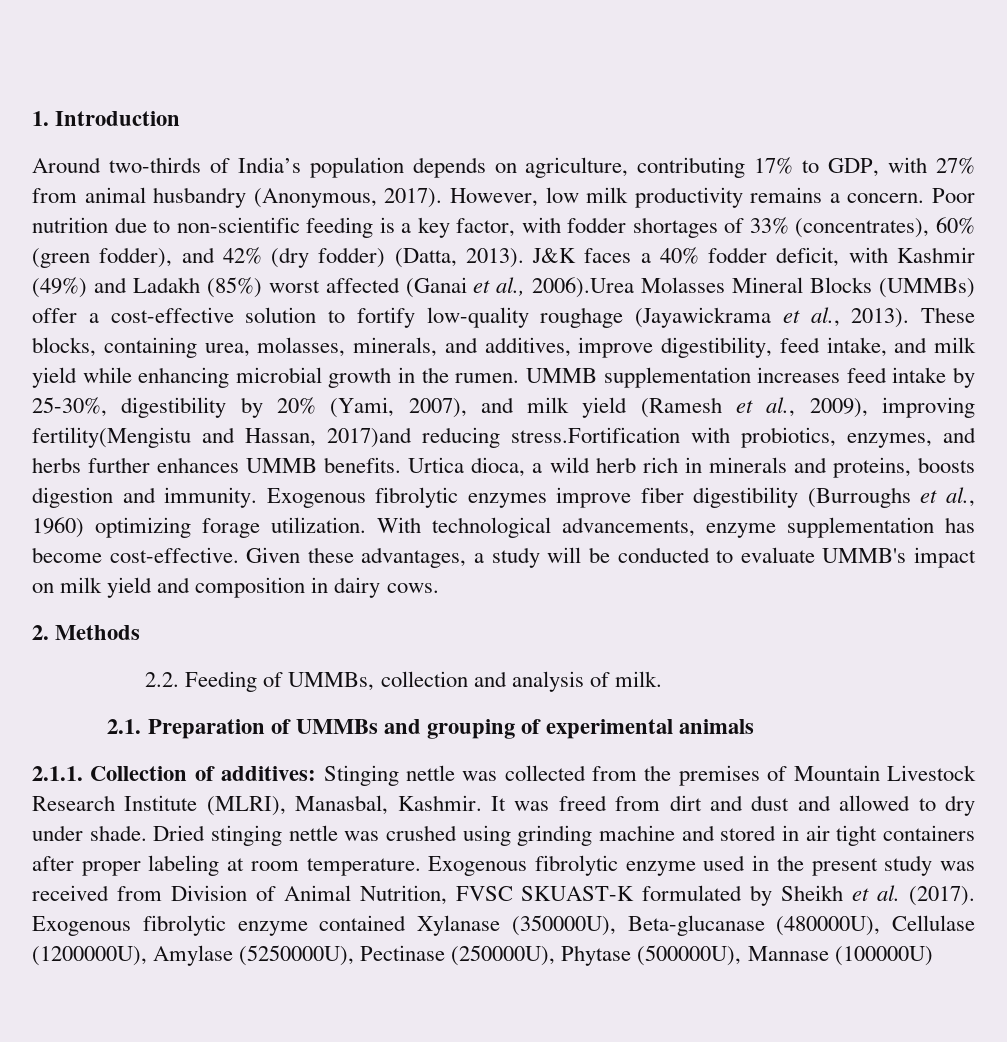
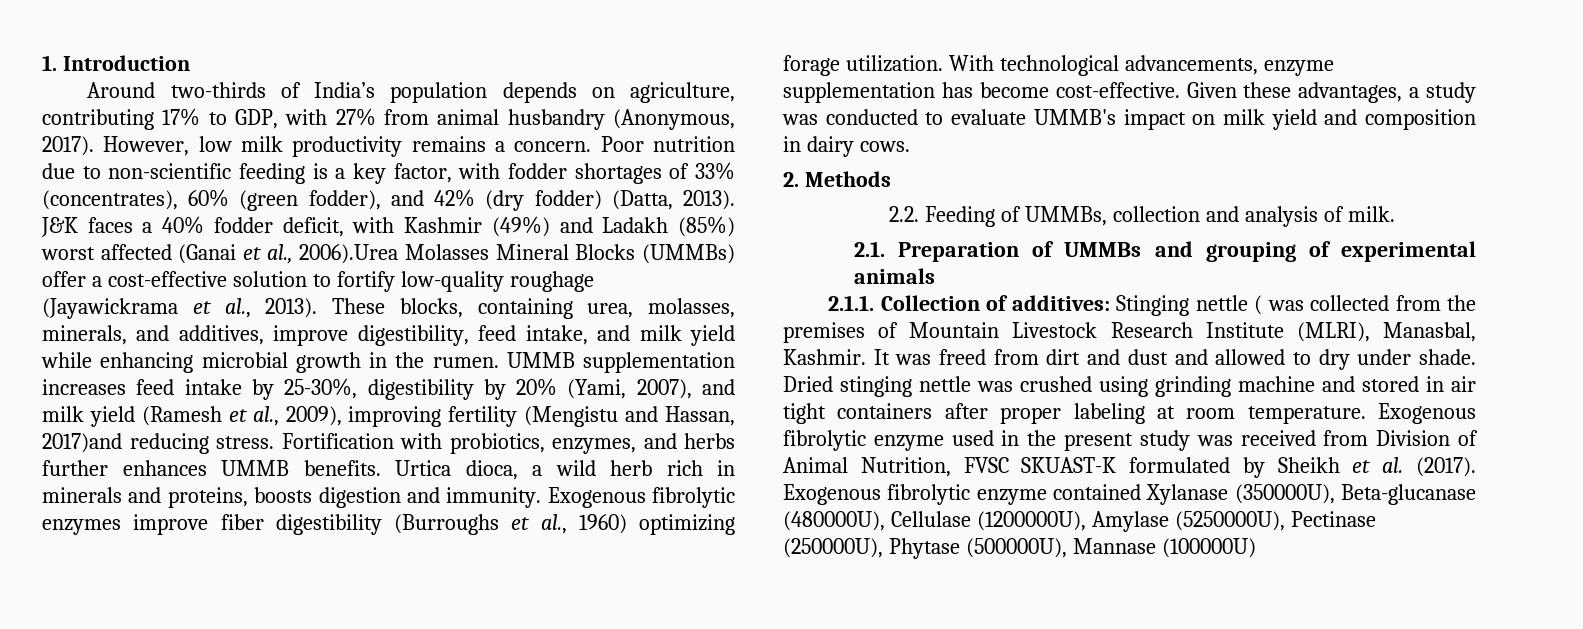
[32,427,191,448] fertility(Mengistu -> [448,406,619,427] fertility (Mengistu
[511,427,680,443] stress.Fortification -> [216,433,394,449] stress. Fortification
[547,547,610,563] will be -> [782,114,818,125] was
(455, 773) none -> [1254,295,1263,315] (

